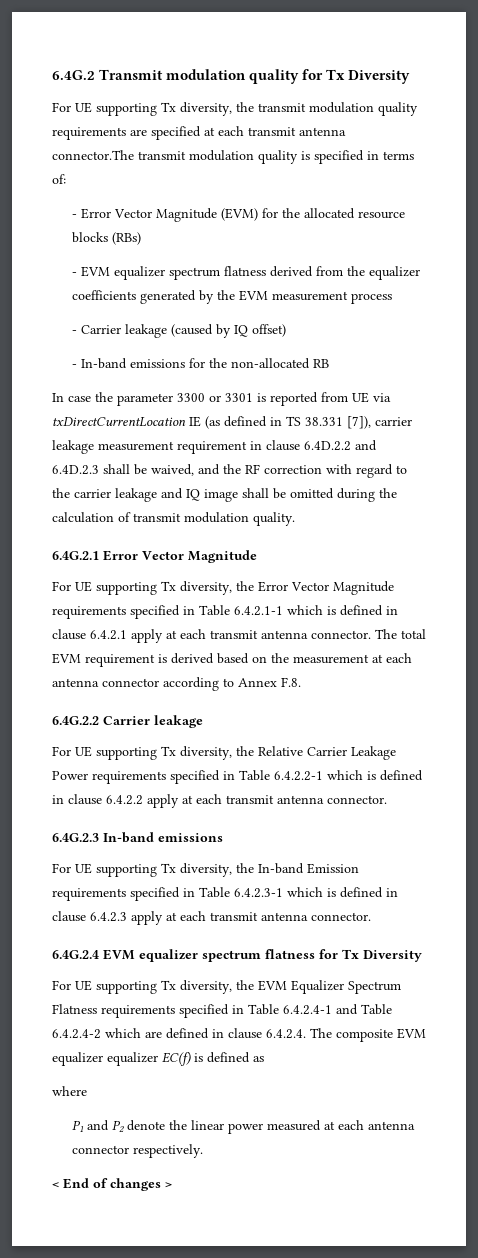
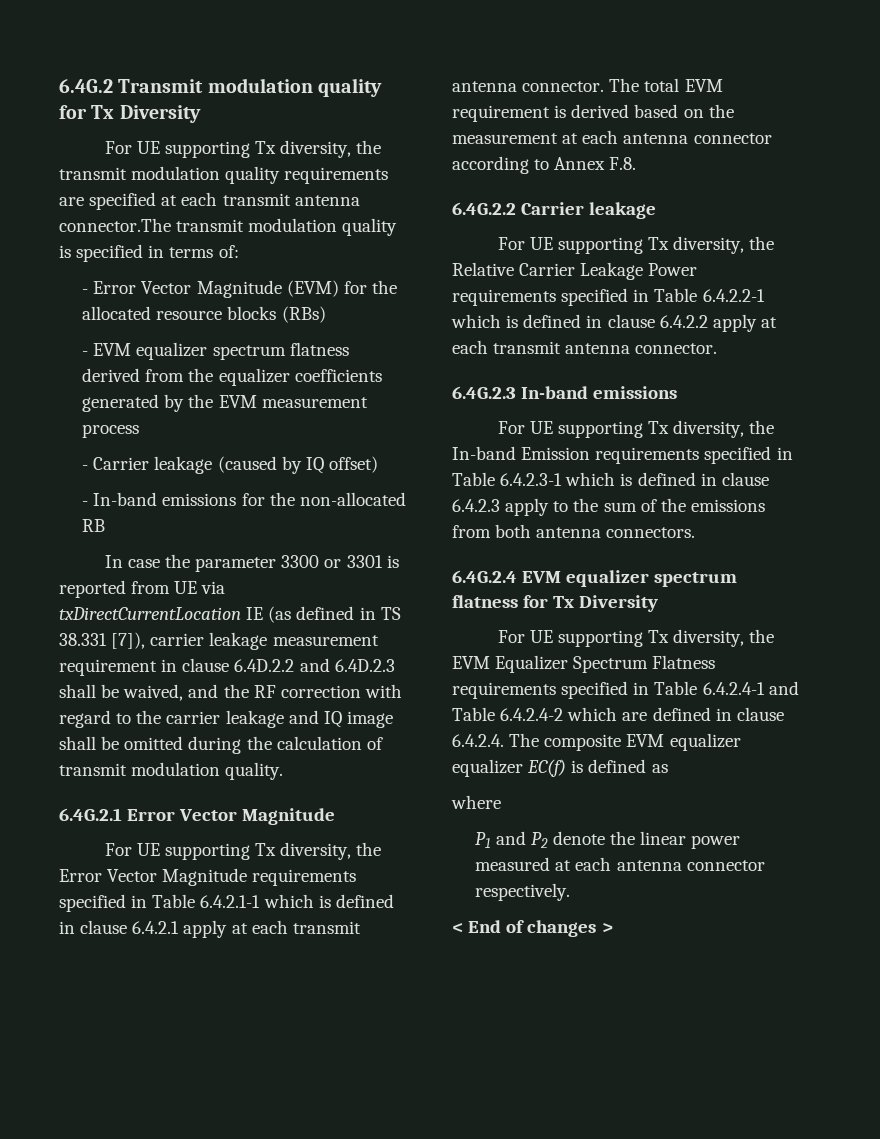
[166,911,371,921] at each transmit antenna connector. -> [553,498,765,512] [452,524,696,538] to the sum of the emissions from both antenna connectors.

